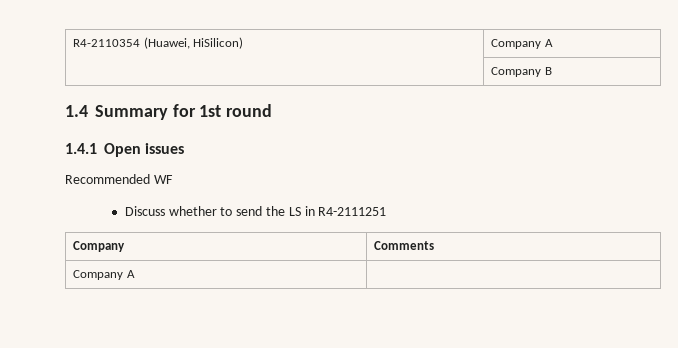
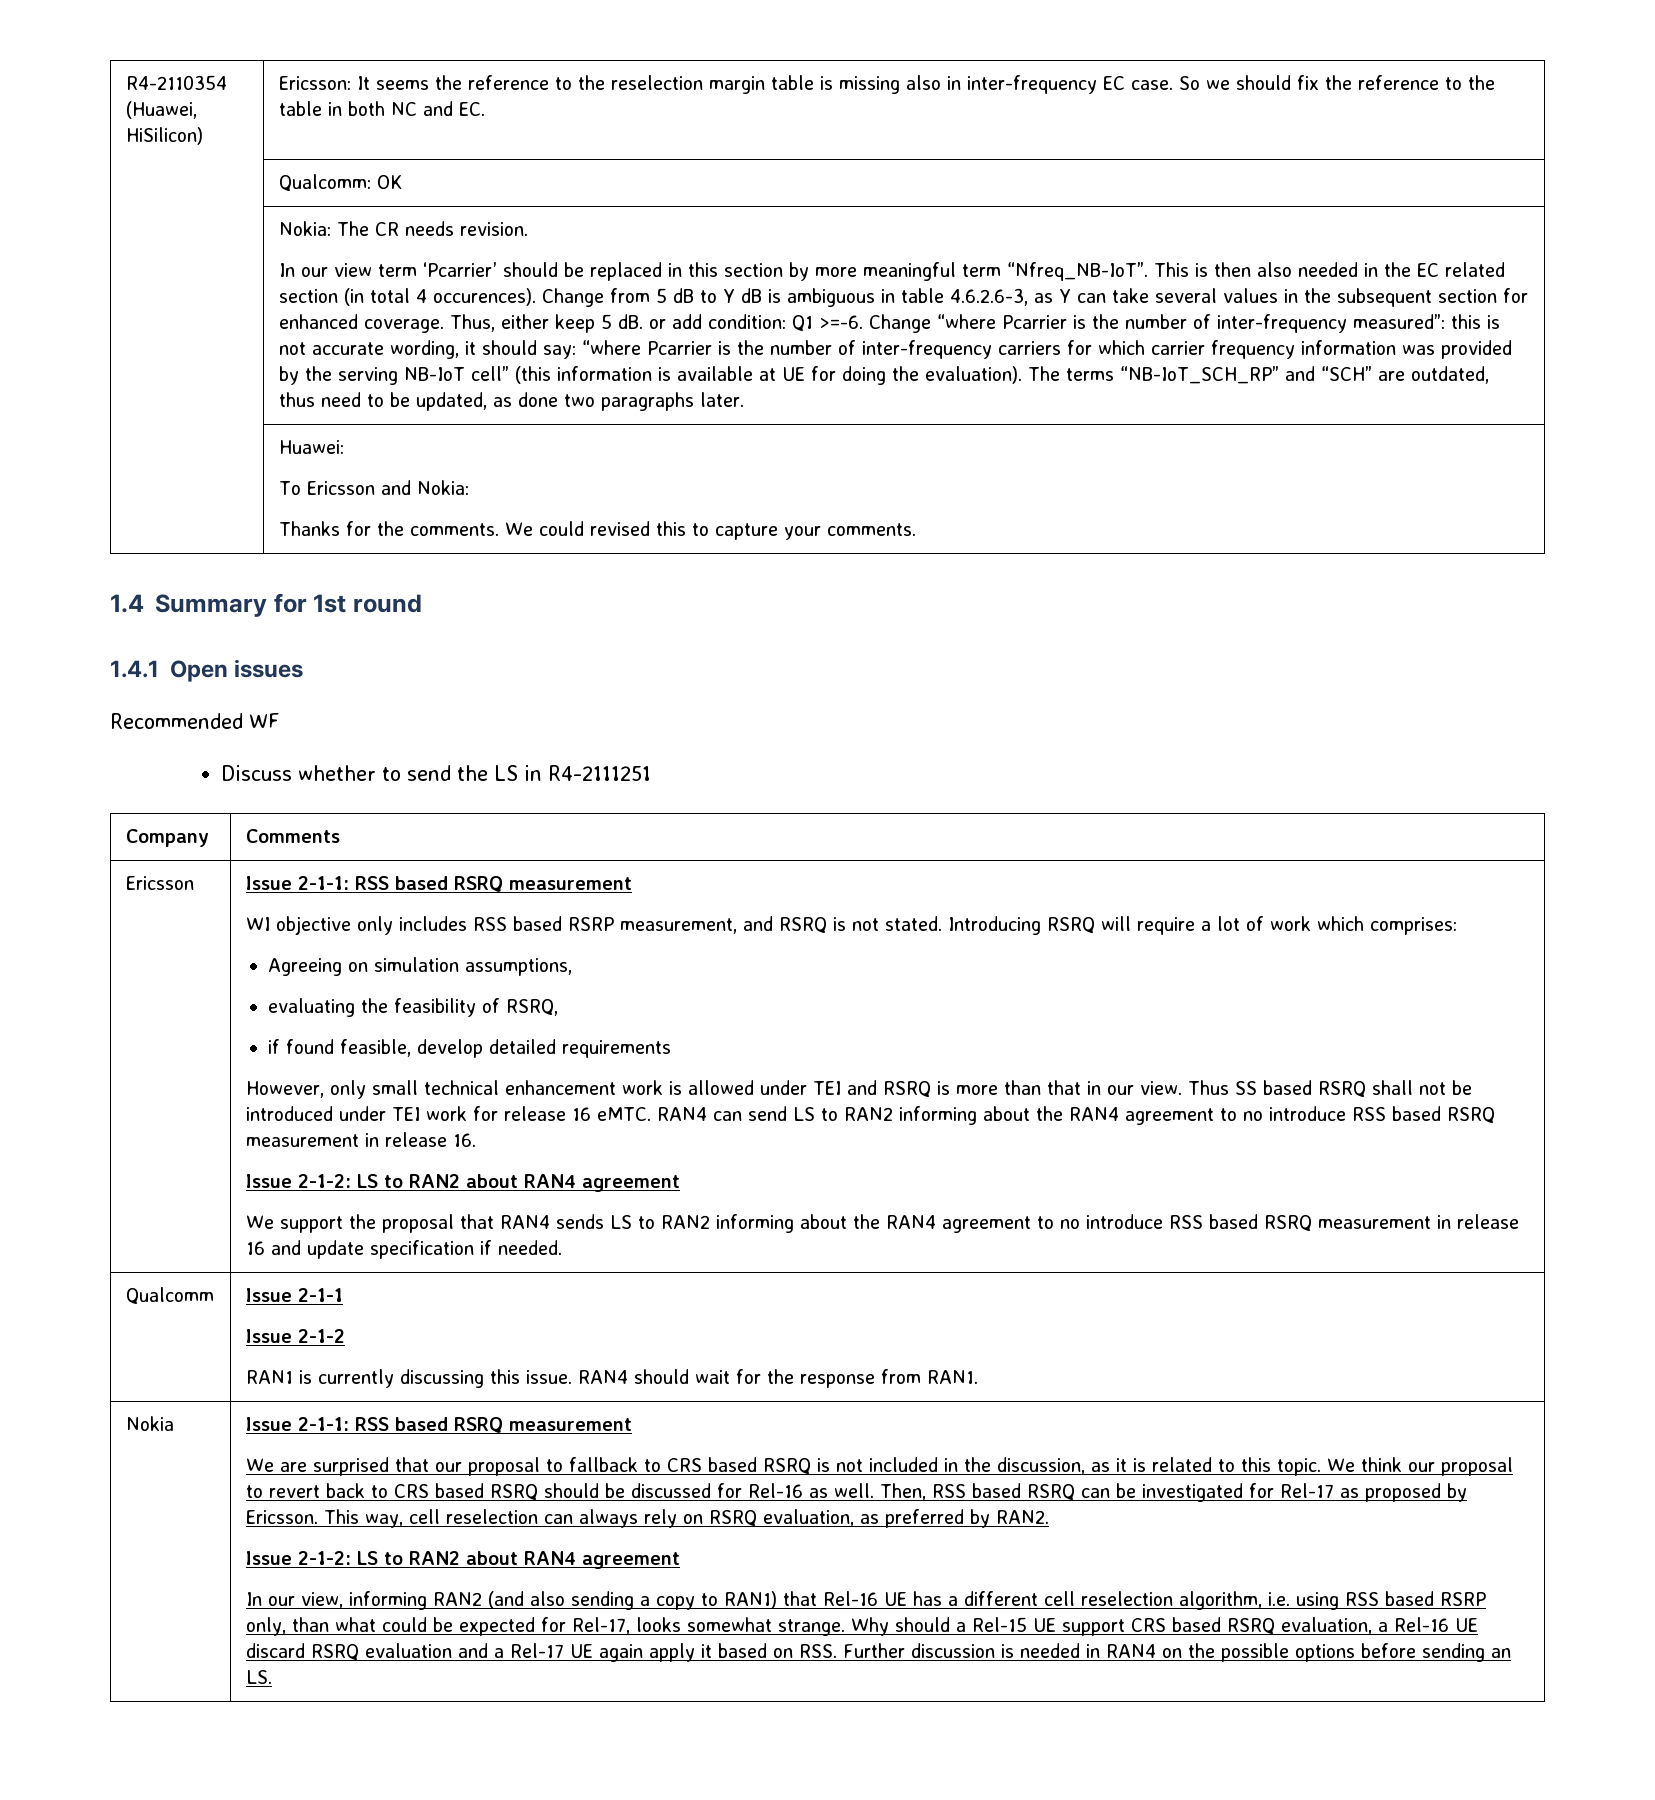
[491,39,553,49] [491,67,552,77] Company A // | Company B -> [278,75,1495,94] [278,101,485,116] [278,174,403,191] [278,221,528,236] [278,262,1505,281] [278,288,1528,307] [278,314,1500,333] [278,340,1512,359] [278,366,1489,385] [278,392,744,411] [278,440,344,454] [278,480,469,495] [278,521,916,540] Ericsson: It seems the reference to the reselection margin table is missing also in inter-frequency EC case. So we should fix the reference to the table in both NC and EC. // | Qualcomm: OK // | Nokia: The CR needs revision. // In our view term ‘Pcarrier’ should be replaced in this section by more meaningful term “Nfreq_NB-IoT”. This is then also needed in the EC related section (in total 4 occurences). Change from 5 dB to Y dB is ambiguous in table 4.6.2.6-3, as Y can take several values in the subsequent section for enhanced coverage. Thus, either keep 5 dB. or add condition: Q1 >=-6. Change “where Pcarrier is the number of inter-frequency measured”: this is not accurate wording, it should say: “where Pcarrier is the number of inter-frequency carriers for which carrier frequency information was provided by the serving NB-IoT cell” (this information is available at UE for doing the evaluation). The terms “NB-IoT_SCH_RP” and “SCH” are outdated, thus need to be updated, as done two paragraphs later. // | Huawei: // To Ericsson and Nokia: // Thanks for the comments. We could revised this to capture your comments.
[73,270,135,280] Company A | -> [125,876,194,890] [245,876,632,892] [245,916,1457,935] [267,957,572,976] [267,998,558,1017] [267,1039,671,1058] [245,1080,1472,1099] [245,1106,1495,1125] [245,1132,476,1147] [245,1174,680,1192] [245,1214,1519,1233] [245,1240,562,1259] [125,1287,214,1304] [245,1288,343,1302] [245,1329,345,1343] [245,1369,978,1388] [125,1416,174,1431] [245,1417,632,1433] [245,1457,1513,1476] [245,1483,1467,1502] [245,1509,1049,1528] [245,1551,680,1569] [245,1591,1486,1610] [245,1617,1478,1636] [245,1643,1511,1662] [245,1670,272,1684] Ericsson | Issue 2-1-1: RSS based RSRQ measurement // WI objective only includes RSS based RSRP measurement, and RSRQ is not stated. Introducing RSRQ will require a lot of work which comprises: // Agreeing on simulation assumptions, // evaluating the feasibility of RSRQ, // if found feasible, develop detailed requirements // However, only small technical enhancement work is allowed under TEI and RSRQ is more than that in our view. Thus SS based RSRQ shall not be introduced under TEI work for release 16 eMTC. RAN4 can send LS to RAN2 informing about the RAN4 agreement to no introduce RSS based RSRQ measurement in release 16. // Issue 2-1-2: LS to RAN2 about RAN4 agreement // We support the proposal that RAN4 sends LS to RAN2 informing about the RAN4 agreement to no introduce RSS based RSRQ measurement in release 16 and update specification if needed. // Qualcomm | Issue 2-1-1 // Issue 2-1-2 // RAN1 is currently discussing this issue. RAN4 should wait for the response from RAN1. // Nokia | Issue 2-1-1: RSS based RSRQ measurement // We are surprised that our proposal to fallback to CRS based RSRQ is not included in the discussion, as it is related to this topic. We think our proposal to revert back to CRS based RSRQ should be discussed for Rel-16 as well. Then, RSS based RSRQ can be investigated for Rel-17 as proposed by Ericsson. This way, cell reselection can always rely on RSRQ evaluation, as preferred by RAN2. // Issue 2-1-2: LS to RAN2 about RAN4 agreement // In our view, informing RAN2 (and also sending a copy to RAN1) that Rel-16 UE has a different cell reselection algorithm, i.e. using RSS based RSRP only, than what could be expected for Rel-17, looks somewhat strange. Why should a Rel-15 UE support CRS based RSRQ evaluation, a Rel-16 UE discard RSRQ evaluation and a Rel-17 UE again apply it based on RSS. Further discussion is needed in RAN4 on the possible options before sending an LS.

